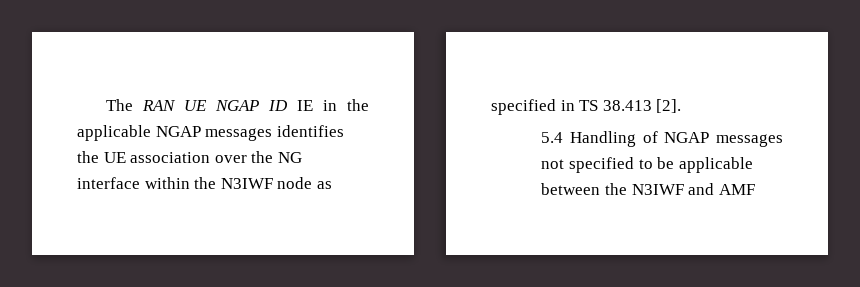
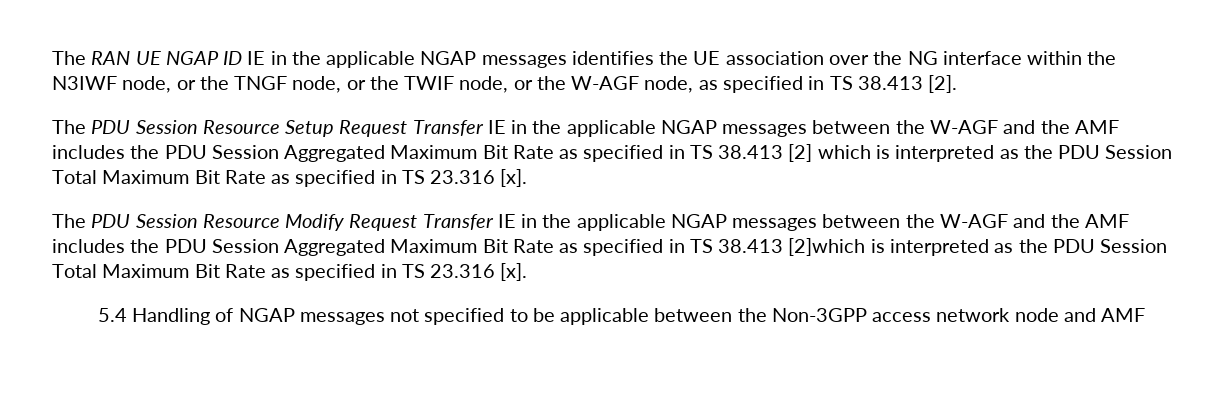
[277,177,313,189] node -> [122,76,694,93] node, or the TNGF node, or the TWIF node, or the W-AGF node,
(682, 106) none -> [52,120,1119,137] [52,144,1173,162] [52,169,528,187] [52,214,1129,231] [52,238,1168,256] [52,263,528,281] // The PDU Session Resource Setup Request Transfer IE in the applicable NGAP messages between the W-AGF and the AMF includes the PDU Session Aggregated Maximum Bit Rate as specified in TS 38.413 [2] which is interpreted as the PDU Session Total Maximum Bit Rate as specified in TS 23.316 [x]. // The PDU Session Resource Modify Request Transfer IE in the applicable NGAP messages between the W-AGF and the AMF includes the PDU Session Aggregated Maximum Bit Rate as specified in TS 38.413 [2]which is interpreted as the PDU Session Total Maximum Bit Rate as specified in TS 23.316 [x].
[631,184,684,195] N3IWF -> [771,308,1059,322] Non-3GPP access network node

